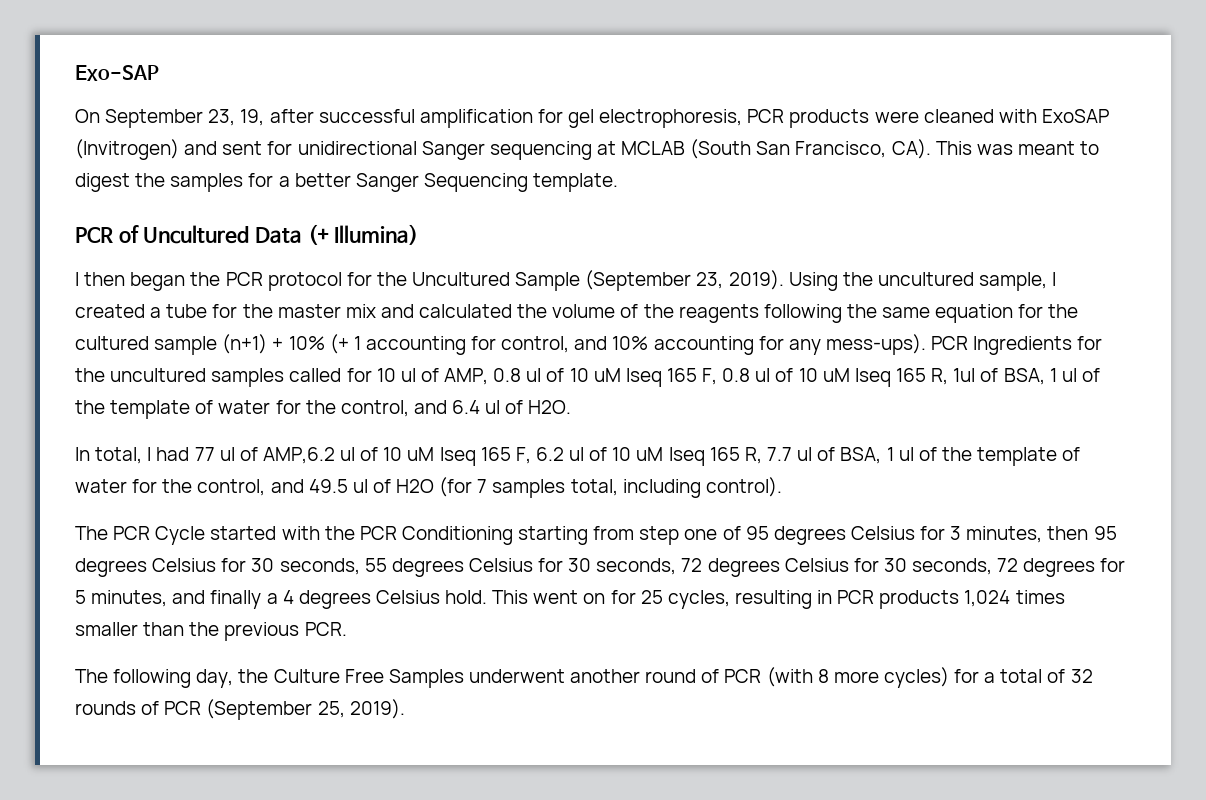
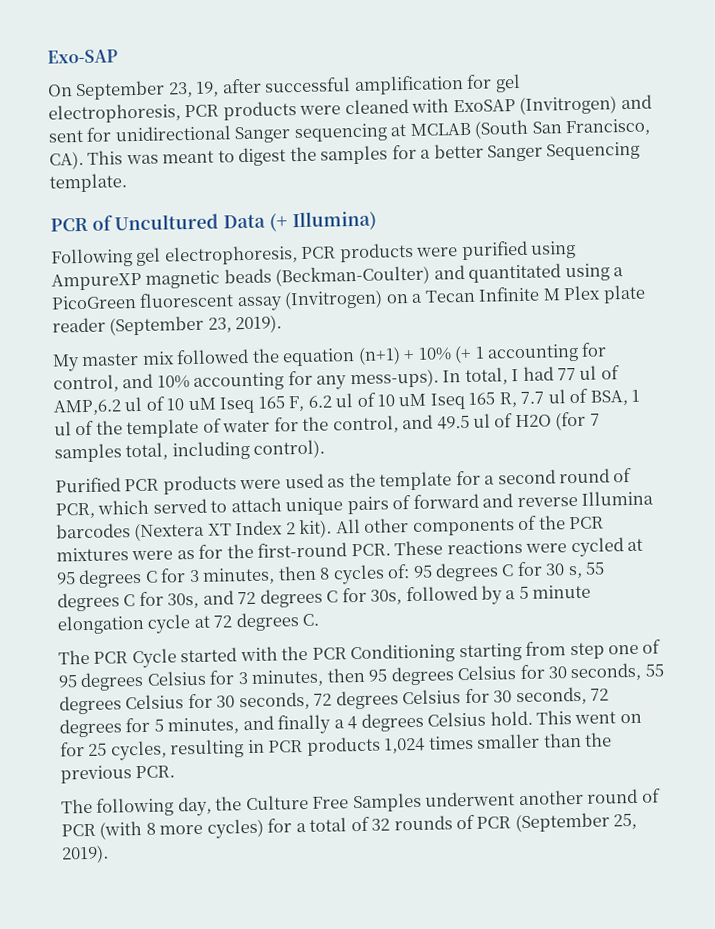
[75,270,1057,291] [75,304,1079,323] [75,336,218,355] I then began the PCR protocol for the Uncultured Sample (September 23, 2019). Using the uncultured sample, I created a tube for the master mix and calculated the volume of the reagents following the same equation for the cultured sample -> [51,240,577,268] [51,263,625,291] [51,284,646,312] [52,314,283,336] [52,348,356,372] Following gel electrophoresis, PCR products were purified using AmpureXP magnetic beads (Beckman-Coulter) and quantitated using a PicoGreen fluorescent assay (Invitrogen) on a Tecan Infinite M Plex plate reader (September 23, 2019). // My master mix followed the equation
[931,336,1103,355] [75,368,1100,387] [75,400,572,419] PCR Ingredients for the uncultured samples called for 10 ul of AMP, 0.8 ul of 10 uM Iseq 165 F, 0.8 ul of 10 uM Iseq 165 R, 1ul of BSA, 1 ul of the template of water for the control, and 6.4 ul of H2O. // -> (439, 378) none
(782, 487) none -> [55,467,633,495] [55,490,655,519] [56,515,605,542] [56,537,644,562] [56,561,606,589] [57,584,592,612] [57,612,320,635] // Purified PCR products were used as the template for a second round of PCR, which served to attach unique pairs of forward and reverse Illumina barcodes (Nextera XT Index 2 kit). All other components of the PCR mixtures were as for the first-round PCR. These reactions were cycled at 95 degrees C for 3 minutes, then 8 cycles of: 95 degrees C for 30 s, 55 degrees C for 30s, and 72 degrees C for 30s, followed by a 5 minute elongation cycle at 72 degrees C.

